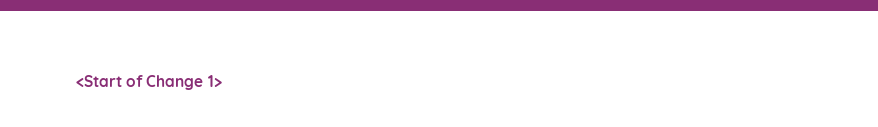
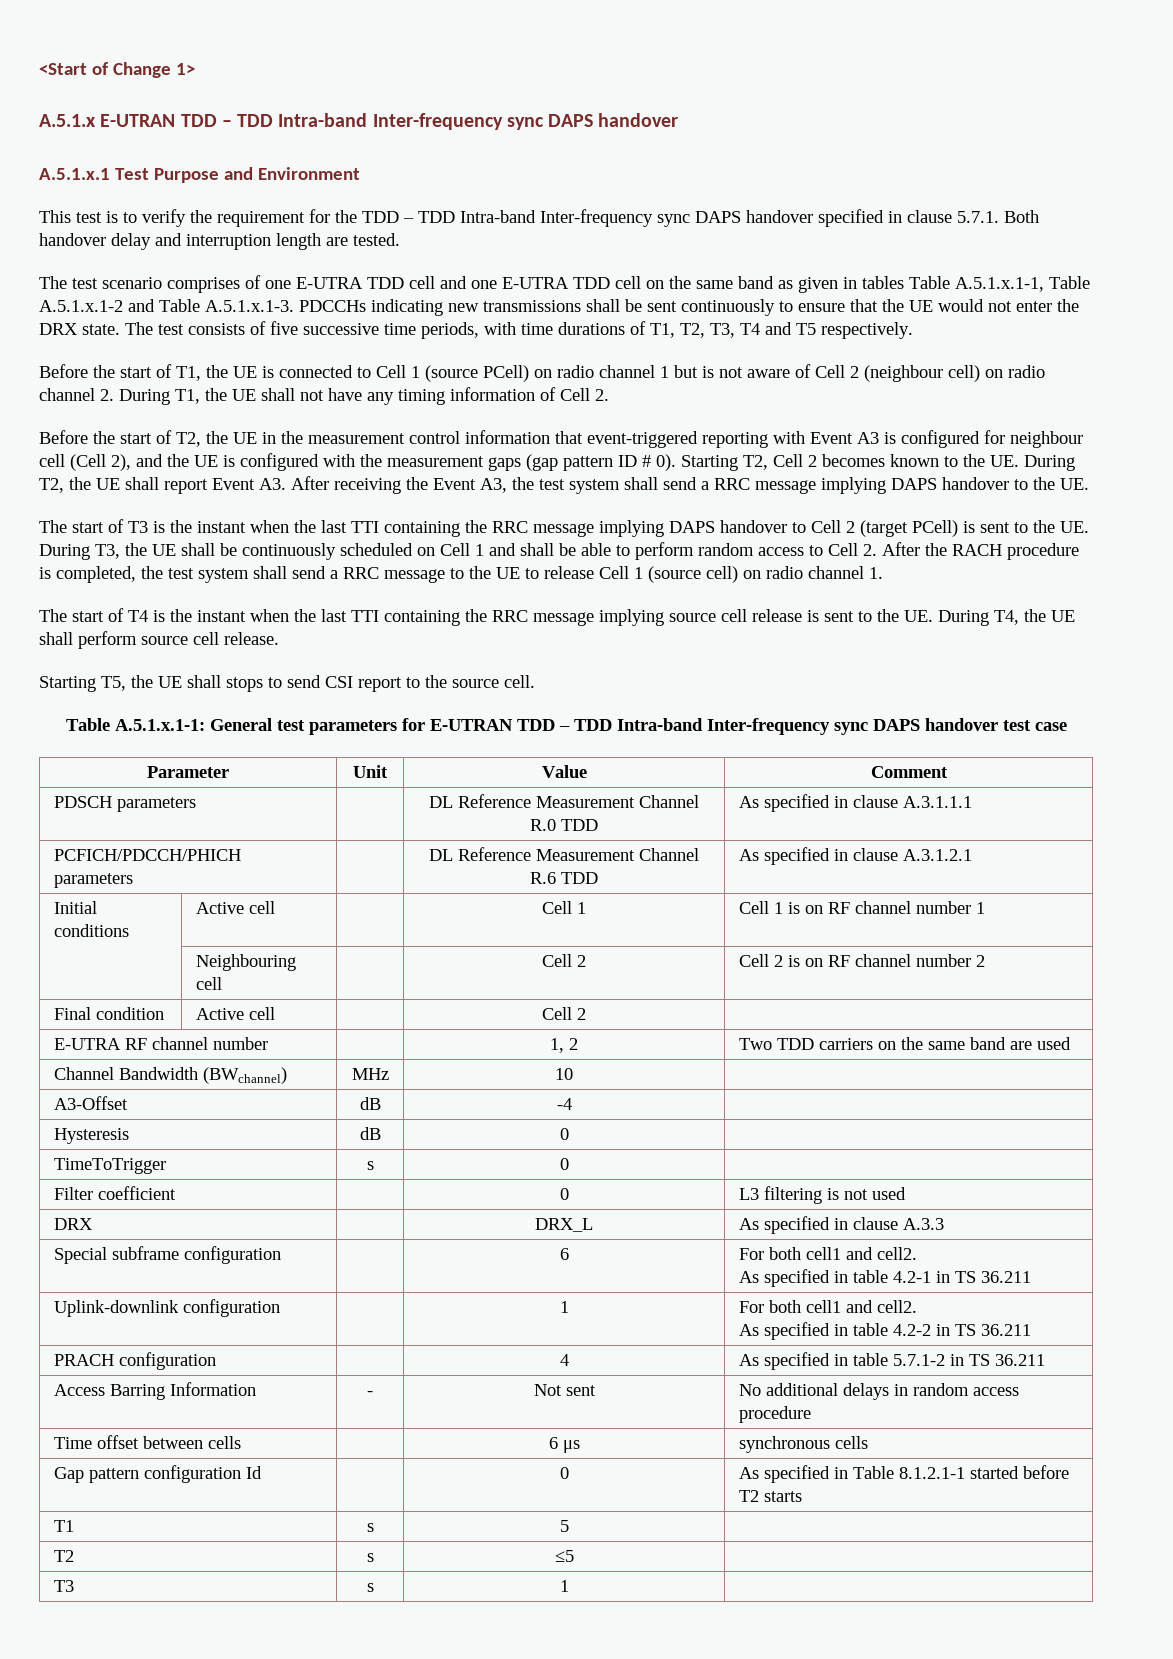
(222, 81) none -> [39,113,679,130] [39,167,360,183] [39,209,1039,227] [39,233,400,250] [39,275,1090,293] [39,299,1079,316] [39,321,913,339] [39,364,1045,382] [39,387,609,405] [39,430,1083,448] [39,453,1075,471] [39,476,1089,494] [39,519,1089,537] [39,542,1079,560] [39,566,883,583] [39,608,1075,626] [39,631,279,649] [39,675,535,692] [65,718,1067,735] [147,766,229,778] [353,765,388,778] [541,765,587,778] [870,766,948,778] [53,796,196,812] [429,794,699,808] [530,819,598,831] [738,794,972,812] [53,849,241,861] [53,873,133,888] [429,847,699,861] [530,872,598,884] [738,847,972,865] [53,901,97,914] [53,924,129,937] [195,901,275,914] [542,901,586,914] [738,901,985,914] [195,954,296,971] [195,977,222,990] [542,954,586,967] [738,954,985,967] [53,1007,164,1020] [195,1007,275,1020] [542,1007,586,1020] [53,1037,268,1050] [550,1038,578,1053] [738,1037,1071,1050] [53,1067,287,1084] [351,1068,389,1080] [555,1068,573,1080] [53,1096,128,1110] [359,1097,381,1110] [556,1098,572,1110] [53,1128,129,1144] [359,1127,381,1140] [559,1128,569,1140] [53,1158,166,1174] [366,1161,374,1170] [559,1158,569,1170] [53,1186,176,1200] [559,1188,569,1200] [738,1186,906,1204] [53,1218,93,1230] [535,1218,593,1232] [738,1216,944,1234] [53,1246,281,1264] [559,1248,569,1260] [738,1247,917,1260] [738,1269,1031,1287] [53,1299,280,1317] [559,1301,569,1313] [738,1300,917,1313] [738,1322,1031,1340] [53,1352,216,1370] [559,1354,569,1366] [738,1352,1045,1370] [53,1382,256,1400] [367,1391,373,1396] [533,1384,596,1396] [738,1383,1019,1400] [738,1406,811,1423] [53,1435,241,1449] [548,1437,580,1453] [738,1436,868,1453] [53,1465,262,1483] [559,1467,569,1479] [738,1465,1069,1483] [738,1490,802,1502] [53,1520,74,1532] [366,1523,374,1532] [559,1520,569,1532] [53,1550,74,1562] [366,1553,374,1562] [554,1550,574,1562] [53,1580,74,1592] [366,1583,374,1592] [559,1580,569,1592] // A.5.1.x E-UTRAN TDD – TDD Intra-band Inter-frequency sync DAPS handover // A.5.1.x.1 Test Purpose and Environment // This test is to verify the requirement for the TDD – TDD Intra-band Inter-frequency sync DAPS handover specified in clause 5.7.1. Both handover delay and interruption length are tested. // The test scenario comprises of one E-UTRA TDD cell and one E-UTRA TDD cell on the same band as given in tables Table A.5.1.x.1-1, Table A.5.1.x.1-2 and Table A.5.1.x.1-3. PDCCHs indicating new transmissions shall be sent continuously to ensure that the UE would not enter the DRX state. The test consists of five successive time periods, with time durations of T1, T2, T3, T4 and T5 respectively. // Before the start of T1, the UE is connected to Cell 1 (source PCell) on radio channel 1 but is not aware of Cell 2 (neighbour cell) on radio channel 2. During T1, the UE shall not have any timing information of Cell 2. // Before the start of T2, the UE in the measurement control information that event-triggered reporting with Event A3 is configured for neighbour cell (Cell 2), and the UE is configured with the measurement gaps (gap pattern ID # 0). Starting T2, Cell 2 becomes known to the UE. During T2, the UE shall report Event A3. After receiving the Event A3, the test system shall send a RRC message implying DAPS handover to the UE. // The start of T3 is the instant when the last TTI containing the RRC message implying DAPS handover to Cell 2 (target PCell) is sent to the UE. During T3, the UE shall be continuously scheduled on Cell 1 and shall be able to perform random access to Cell 2. After the RACH procedure is completed, the test system shall send a RRC message to the UE to release Cell 1 (source cell) on radio channel 1. // The start of T4 is the instant when the last TTI containing the RRC message implying source cell release is sent to the UE. During T4, the UE shall perform source cell release. // Starting T5, the UE shall stops to send CSI report to the source cell. // Table A.5.1.x.1-1: General test parameters for E-UTRAN TDD – TDD Intra-band Inter-frequency sync DAPS handover test case // Parameter | Unit | Value | Comment // PDSCH parameters | | DL Reference Measurement Channel R.0 TDD | As specified in clause A.3.1.1.1 // PCFICH/PDCCH/PHICH parameters | | DL Reference Measurement Channel R.6 TDD | As specified in clause A.3.1.2.1 // Initial conditions | Active cell | | Cell 1 | Cell 1 is on RF channel number 1 // | Neighbouring cell | | Cell 2 | Cell 2 is on RF channel number 2 // Final condition | Active cell | | Cell 2 | // E-UTRA RF channel number | | 1, 2 | Two TDD carriers on the same band are used // Channel Bandwidth (BWchannel) | MHz | 10 | // A3-Offset | dB | -4 | // Hysteresis | dB | 0 | // TimeToTrigger | s | 0 | // Filter coefficient | | 0 | L3 filtering is not used // DRX | | DRX_L | As specified in clause A.3.3 // Special subframe configuration | | 6 | For both cell1 and cell2. // As specified in table 4.2-1 in TS 36.211 // Uplink-downlink configuration | | 1 | For both cell1 and cell2. // As specified in table 4.2-2 in TS 36.211 // PRACH configuration | | 4 | As specified in table 5.7.1-2 in TS 36.211 // Access Barring Information | - | Not sent | No additional delays in random access procedure // Time offset between cells | | 6 μs | synchronous cells // Gap pattern configuration Id | | 0 | As specified in Table 8.1.2.1-1 started before T2 starts // T1 | s | 5 | // T2 | s | ≤5 | // T3 | s | 1 |

